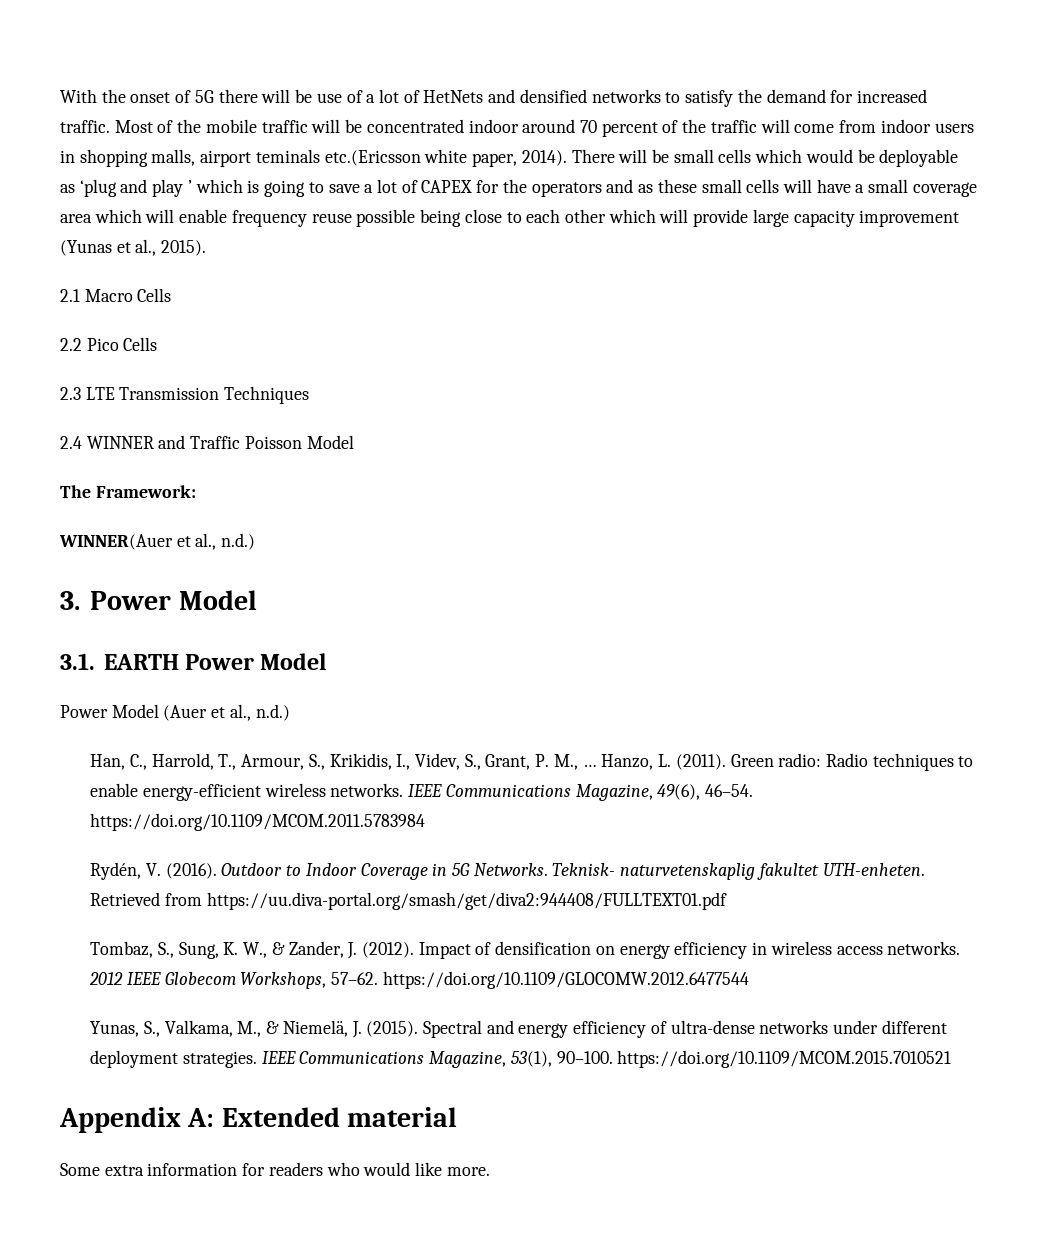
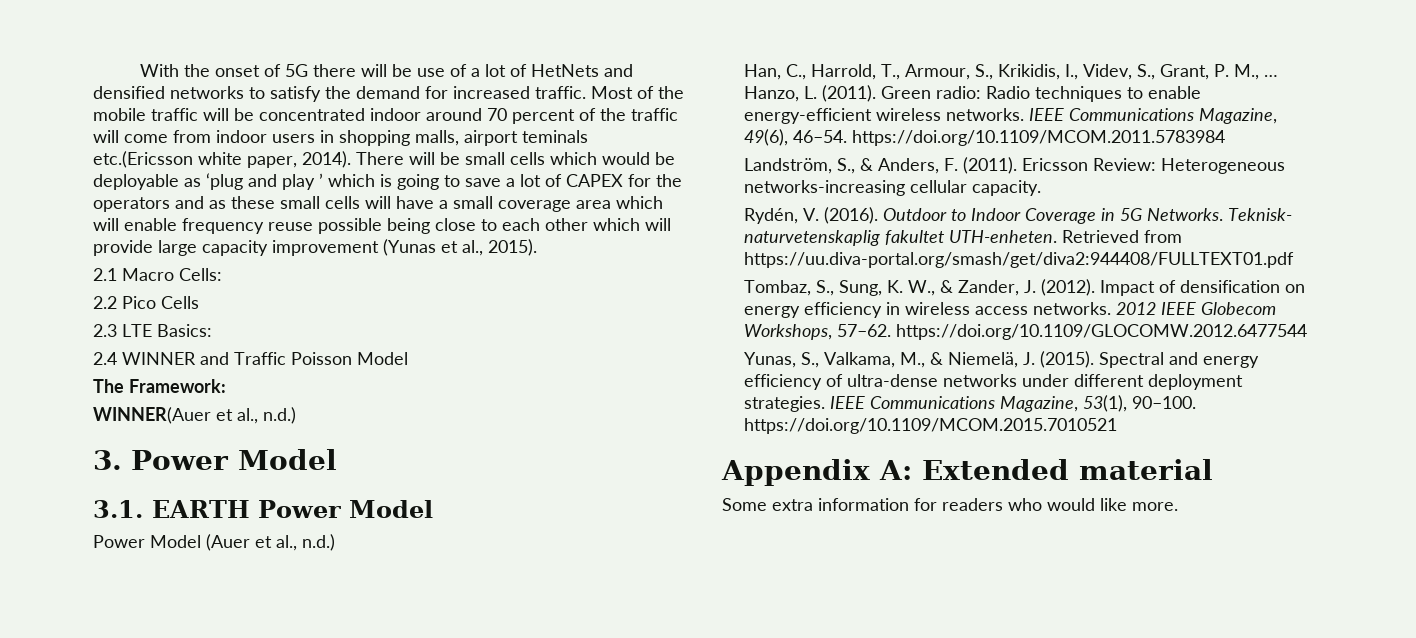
[137,288,172,302] Cells -> [179,268,222,281] Cells:
[119,386,310,404] Transmission Techniques -> [157,324,212,337] Basics:
(426, 822) none -> [743,157,1285,174] [743,180,1041,196] // Landström, S., & Anders, F. (2011). Ericsson Review: Heterogeneous networks-increasing cellular capacity.

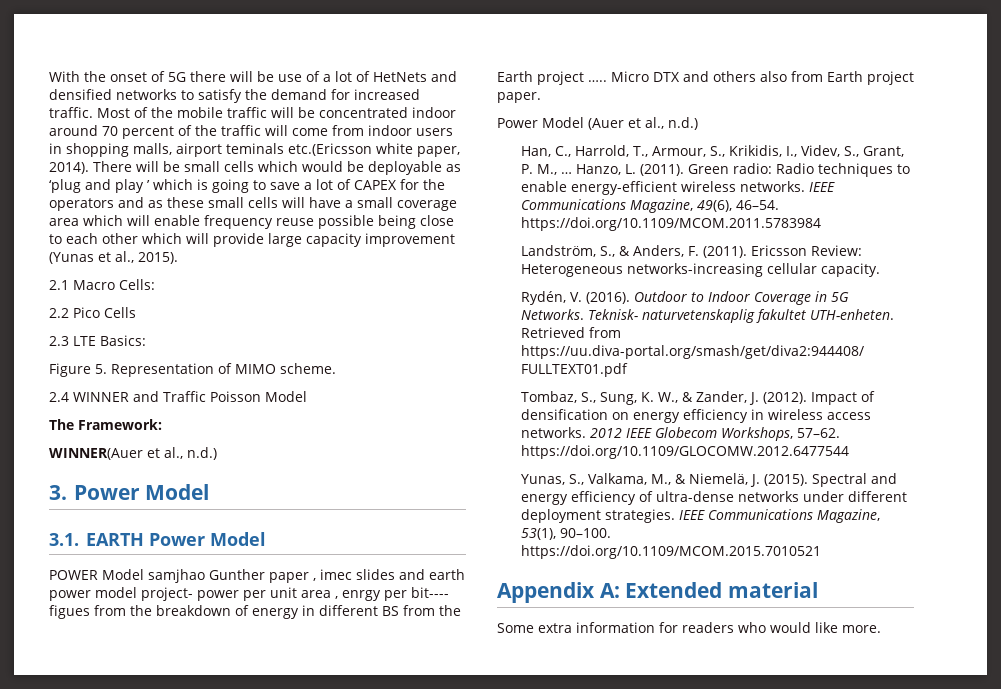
(212, 330) none -> [49,363,336,377] // Figure 5. Representation of MIMO scheme.
(433, 509) none -> [49,569,465,583] [49,587,449,601] [49,605,461,619] [497,71,914,85] [497,92,541,103] // POWER Model samjhao Gunther paper , imec slides and earth power model project- power per unit area , enrgy per bit---- figues from the breakdown of energy in different BS from the Earth project ….. Micro DTX and others also from Earth project paper.

